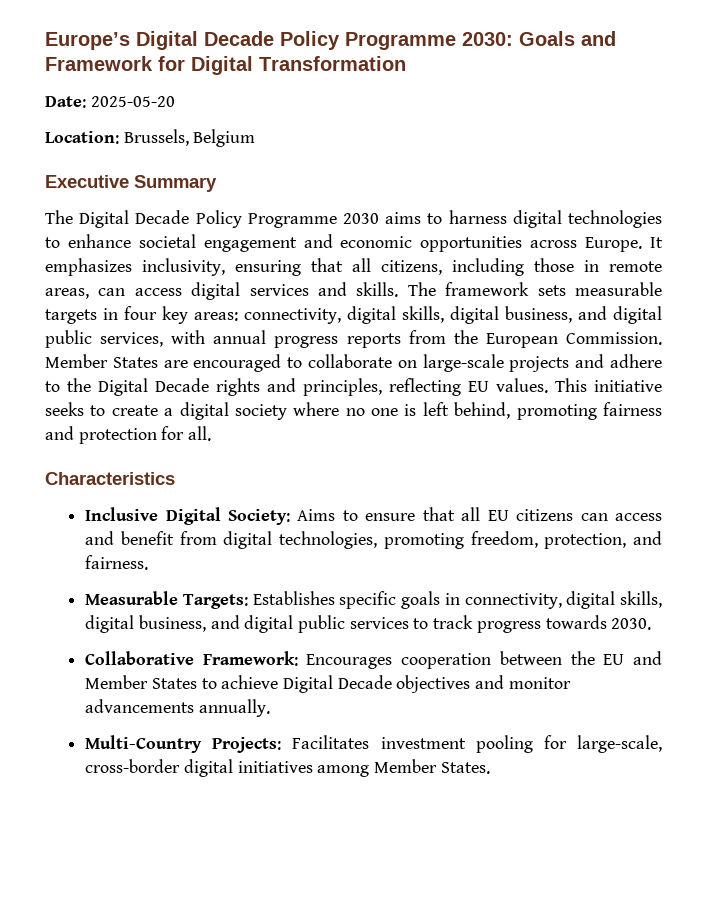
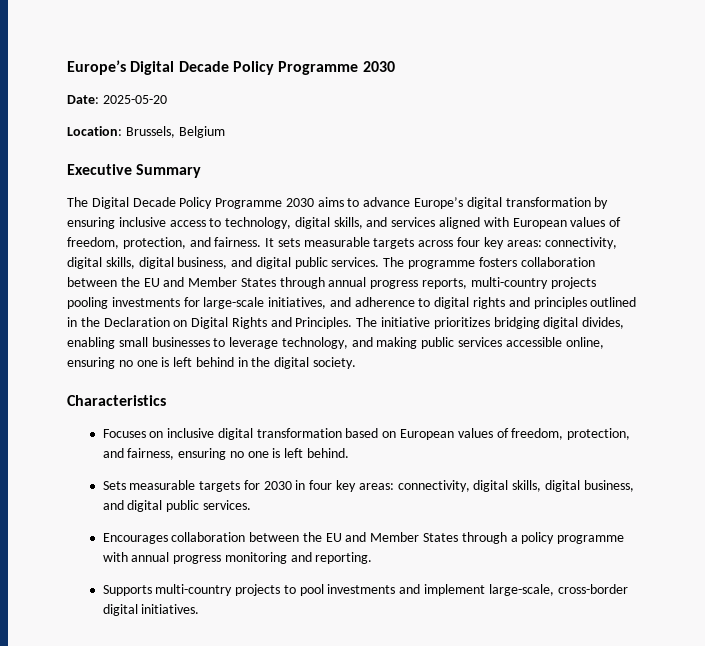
[462,31,616,46] [45,56,406,75] 2030: Goals and Framework for Digital Transformation -> [362,61,395,72] 2030
[448,210,662,228] [45,234,664,252] [45,258,662,276] [45,282,662,300] [45,309,97,324] harness digital technologies to enhance societal engagement and economic opportunities across Europe. It emphasizes inclusivity, ensuring that all citizens, including those in remote areas, can access digital services and skills. The framework sets measurable targets -> [363,197,609,209] [67,217,622,229] [67,237,618,249] [67,257,595,269] [67,277,596,289] [67,297,637,309] [67,317,625,329] [67,337,604,349] [67,357,357,369] [67,395,166,406] [102,428,631,440] [102,448,349,460] [102,480,292,492] advance Europe’s digital transformation by ensuring inclusive access to technology, digital skills, and services aligned with European values of freedom, protection, and fairness. It sets measurable targets across four key areas: connectivity, digital skills, digital business, and digital public services. The programme fosters collaboration between the EU and Member States through annual progress reports, multi-country projects pooling investments for large-scale initiatives, and adherence to digital rights and principles outlined in the Declaration on Digital Rights and Principles. The initiative prioritizes bridging digital divides, enabling small businesses to leverage technology, and making public services accessible online, ensuring no one is left behind in the digital society. // Characteristics // Focuses on inclusive digital transformation based on European values of freedom, protection, and fairness, ensuring no one is left behind. // Sets measurable targets for 2030
[100,330,662,348] [45,354,662,372] [45,378,662,396] [45,402,663,420] [45,426,212,444] [45,472,175,485] [85,507,662,525] [85,531,662,549] [85,555,149,570] [85,591,662,609] [85,615,652,633] [85,651,662,669] [85,675,571,693] [85,699,270,717] [85,735,662,753] [85,759,490,777] services, with annual progress reports from the European Commission. Member States are encouraged to collaborate on large-scale projects and adhere to the Digital Decade rights and principles, reflecting EU values. This initiative seeks to create a digital society where no one is left behind, promoting fairness and protection for all. // Characteristics // Inclusive Digital Society: Aims to ensure that all EU citizens can access and benefit from digital technologies, promoting freedom, protection, and fairness. // Measurable Targets: Establishes specific goals in connectivity, digital skills, digital business, and digital public services to track progress towards 2030. // Collaborative Framework: Encourages cooperation between the EU and Member States to achieve Digital Decade objectives and monitor advancements annually. // Multi-Country Projects: Facilitates investment pooling for large-scale, cross-border digital initiatives among Member States. -> [202,500,251,510] [102,532,625,544] [102,552,373,564] [102,584,628,596] [102,604,200,616] services. // Encourages collaboration between the EU and Member States through a policy programme with annual progress monitoring and reporting. // Supports multi-country projects to pool investments and implement large-scale, cross-border digital initiatives.

